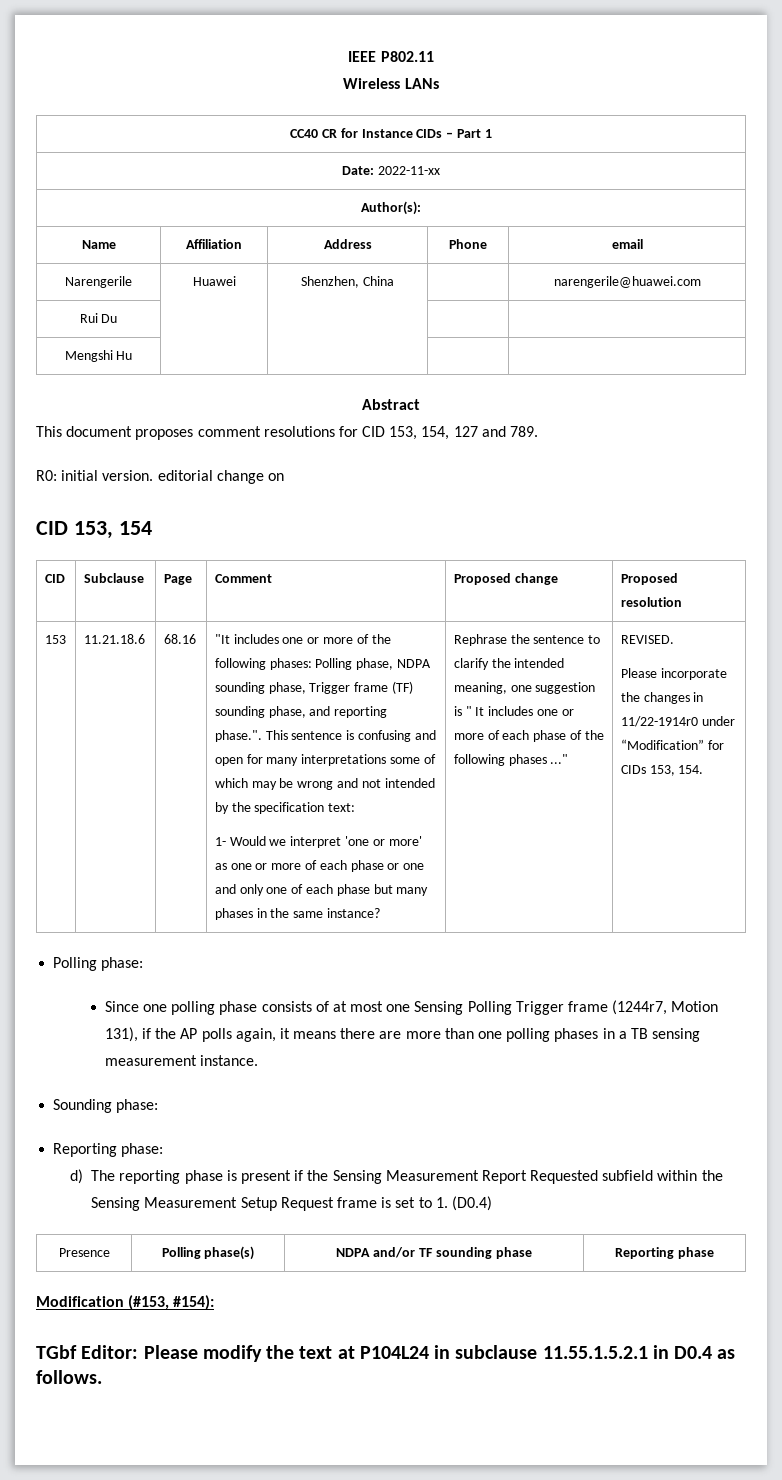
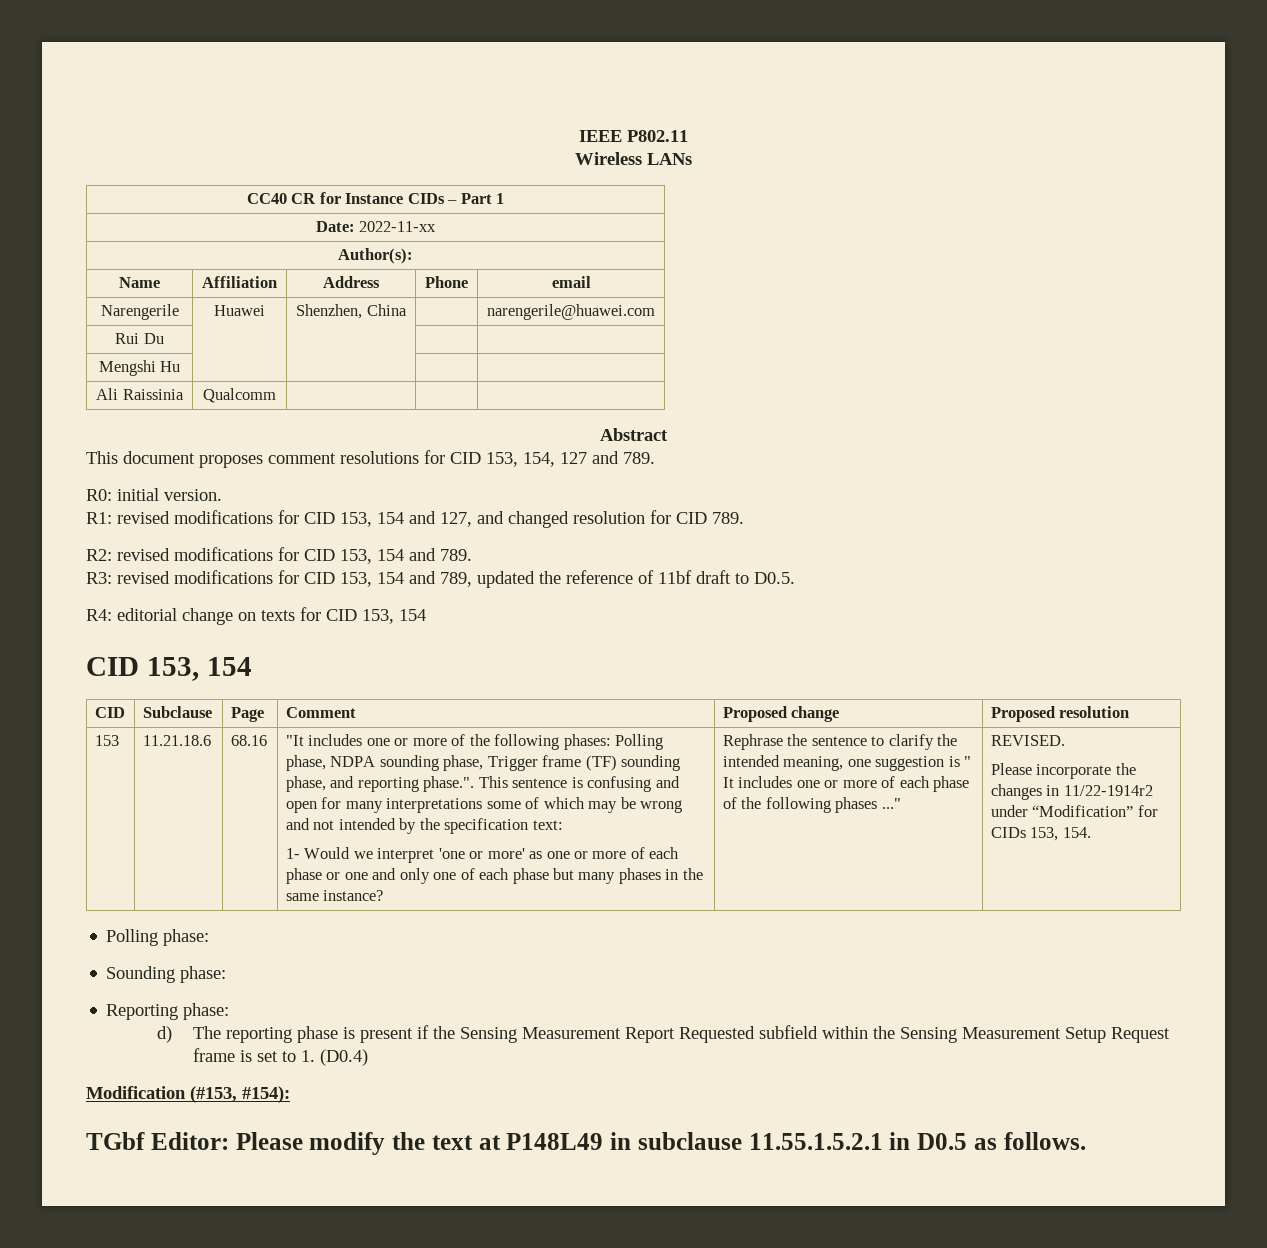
(133, 355) none -> [96,388,184,400] [203,388,276,403] // Ali Raissinia | Qualcomm | | |
[157,470,284,484] editorial change on -> [86,510,744,528] [86,547,472,564] [86,570,795,588] [86,607,426,625] // R1: revised modifications for CID 153, 154 and 127, and changed resolution for CID 789. // R2: revised modifications for CID 153, 154 and 789. // R3: revised modifications for CID 153, 154 and 789, updated the reference of 11bf draft to D0.5. // R4: editorial change on texts for CID 153, 154
[620,716,698,727] 11/22-1914r0 -> [1063,785,1153,796] 11/22-1914r2
[104,1000,719,1015] [104,1027,701,1042] [104,1055,258,1066] // Since one polling phase consists of at most one Sensing Polling Trigger frame (1244r7, Motion 131), if the AP polls again, it means there are more than one polling phases in a TB sensing measurement instance. -> (210, 937) none
[58,1248,110,1257] [161,1246,255,1260] [336,1247,532,1259] [615,1247,714,1259] // Presence | Polling phase(s) | NDPA and/or TF sounding phase | Reporting phase -> (368, 1057) none
[359,1346,429,1359] P104L24 -> [506,1133,604,1150] P148L49
[674,1346,713,1359] D0.4 -> [917,1133,967,1150] D0.5

